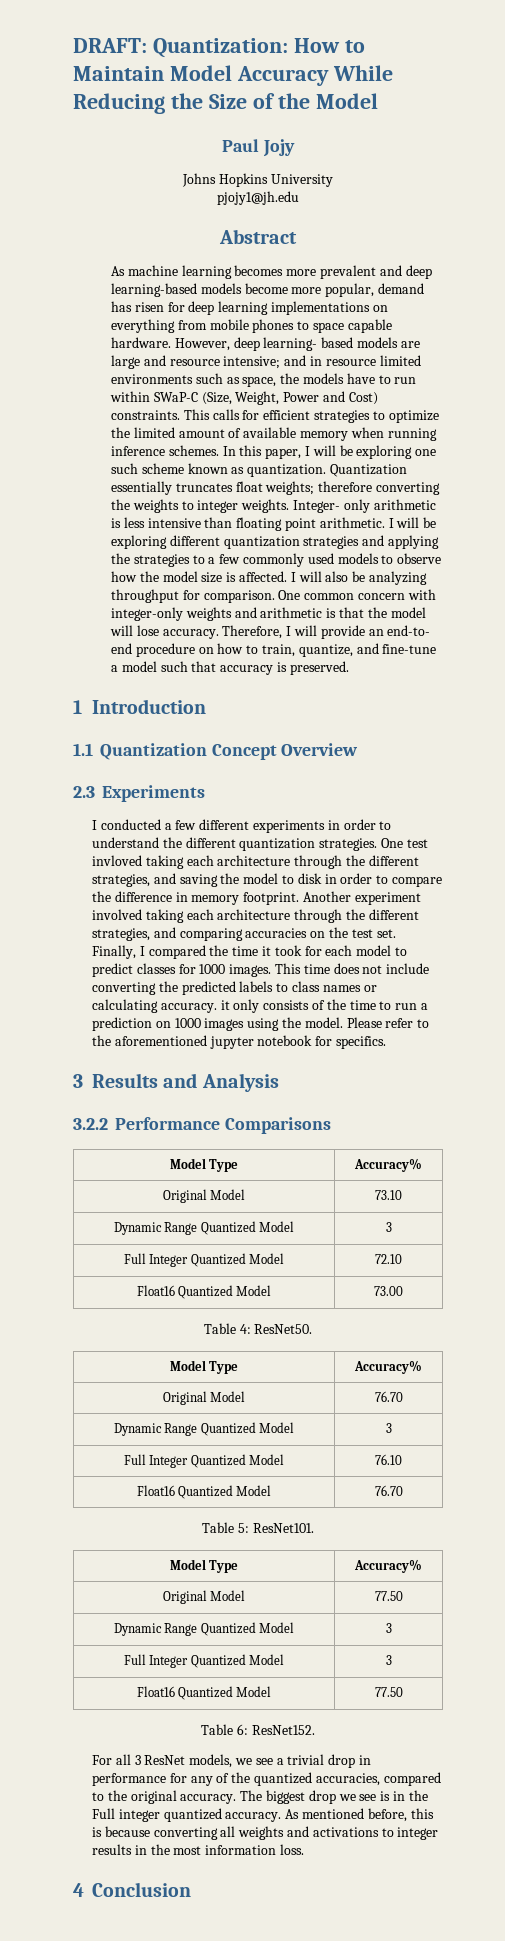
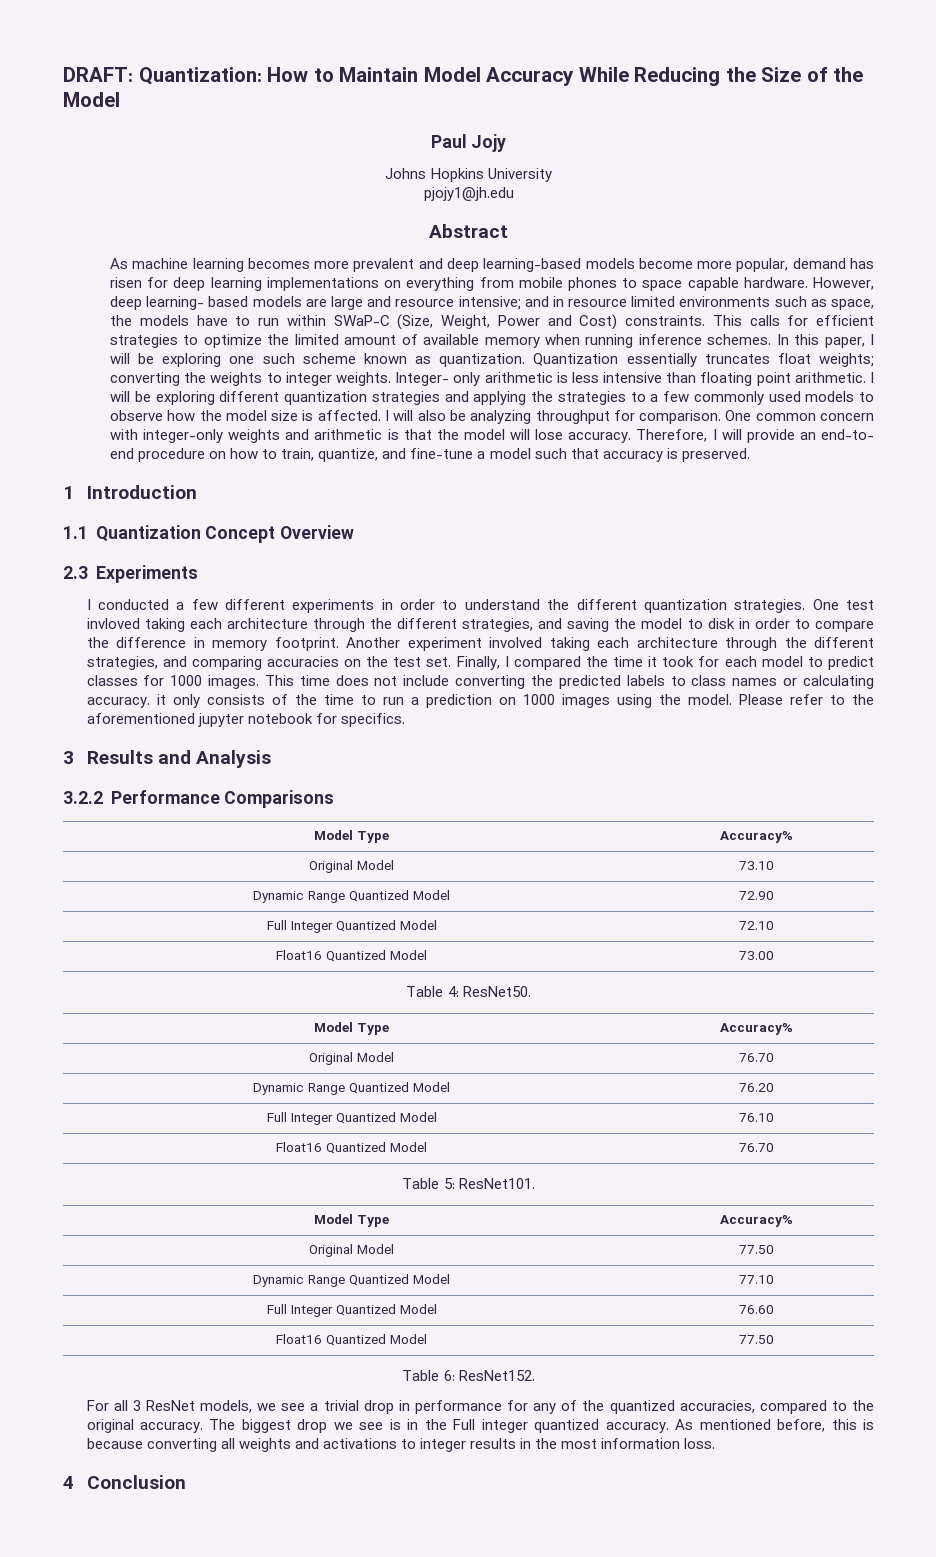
[318,481,373,492] therefore -> (875, 360) none
[385,1222,392,1232] 3 -> [739,891,774,900] 72.90
[385,1423,392,1433] 3 -> [739,1083,774,1092] 76.20
[385,1623,392,1633] [123,1654,285,1668] [385,1655,392,1665] 3 // Full Integer Quantized Model | 3 -> [739,1275,774,1284] [266,1304,437,1317] [739,1305,774,1314] 77.10 // Full Integer Quantized Model | 76.60

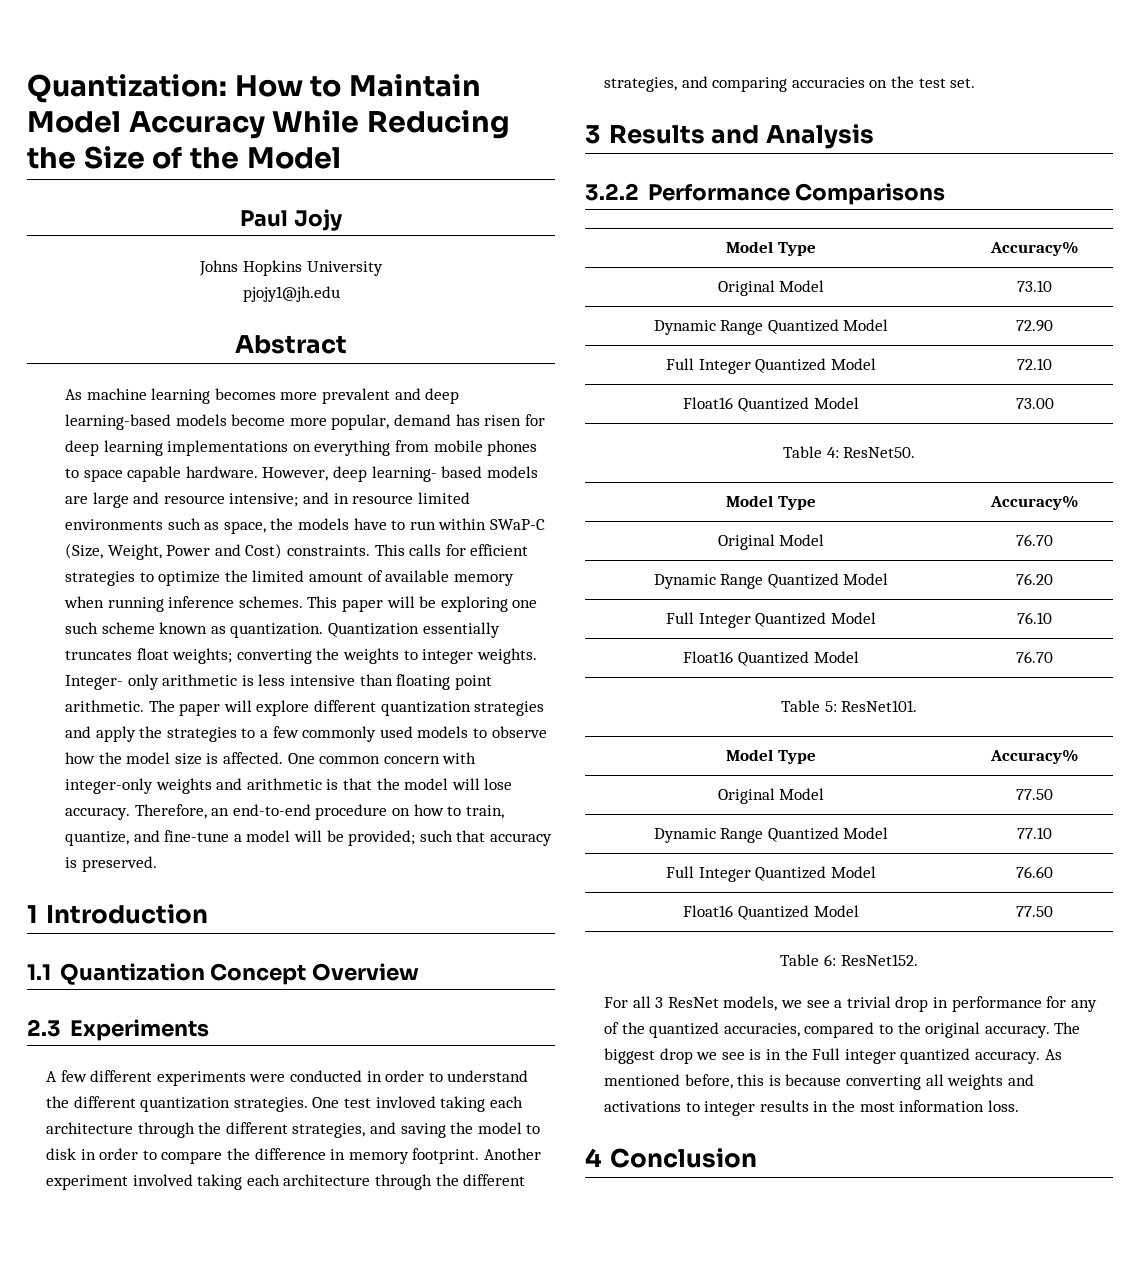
[63,67,133,82] DRAFT: -> (27, 88) none
[776,334,875,348] In this paper, I -> [307,596,384,612] This paper
[870,372,875,383] [109,391,215,405] I will be exploring -> [148,700,310,716] The paper will explore
[473,391,527,405] applying -> [95,726,136,742] apply
[385,410,722,424] I will also be analyzing throughput for comparison. -> (284, 758) none
[712,429,875,443] [109,448,134,459] I will provide an end-to- end -> [211,804,311,816] an end-to-end
(531, 453) none -> [294,830,416,846] will be provided;
[86,599,185,610] I conducted a -> [46,1071,58,1082] A
(375, 606) none -> [249,1070,362,1082] were conducted
[456,656,874,670] [86,675,874,689] [86,694,874,708] [86,713,405,727] Finally, I compared the time it took for each model to predict classes for 1000 images. This time does not include converting the predicted labels to class names or calculating accuracy. it only consists of the time to run a prediction on 1000 images using the model. Please refer to the aforementioned jupyter notebook for specifics. -> (976, 83) none

